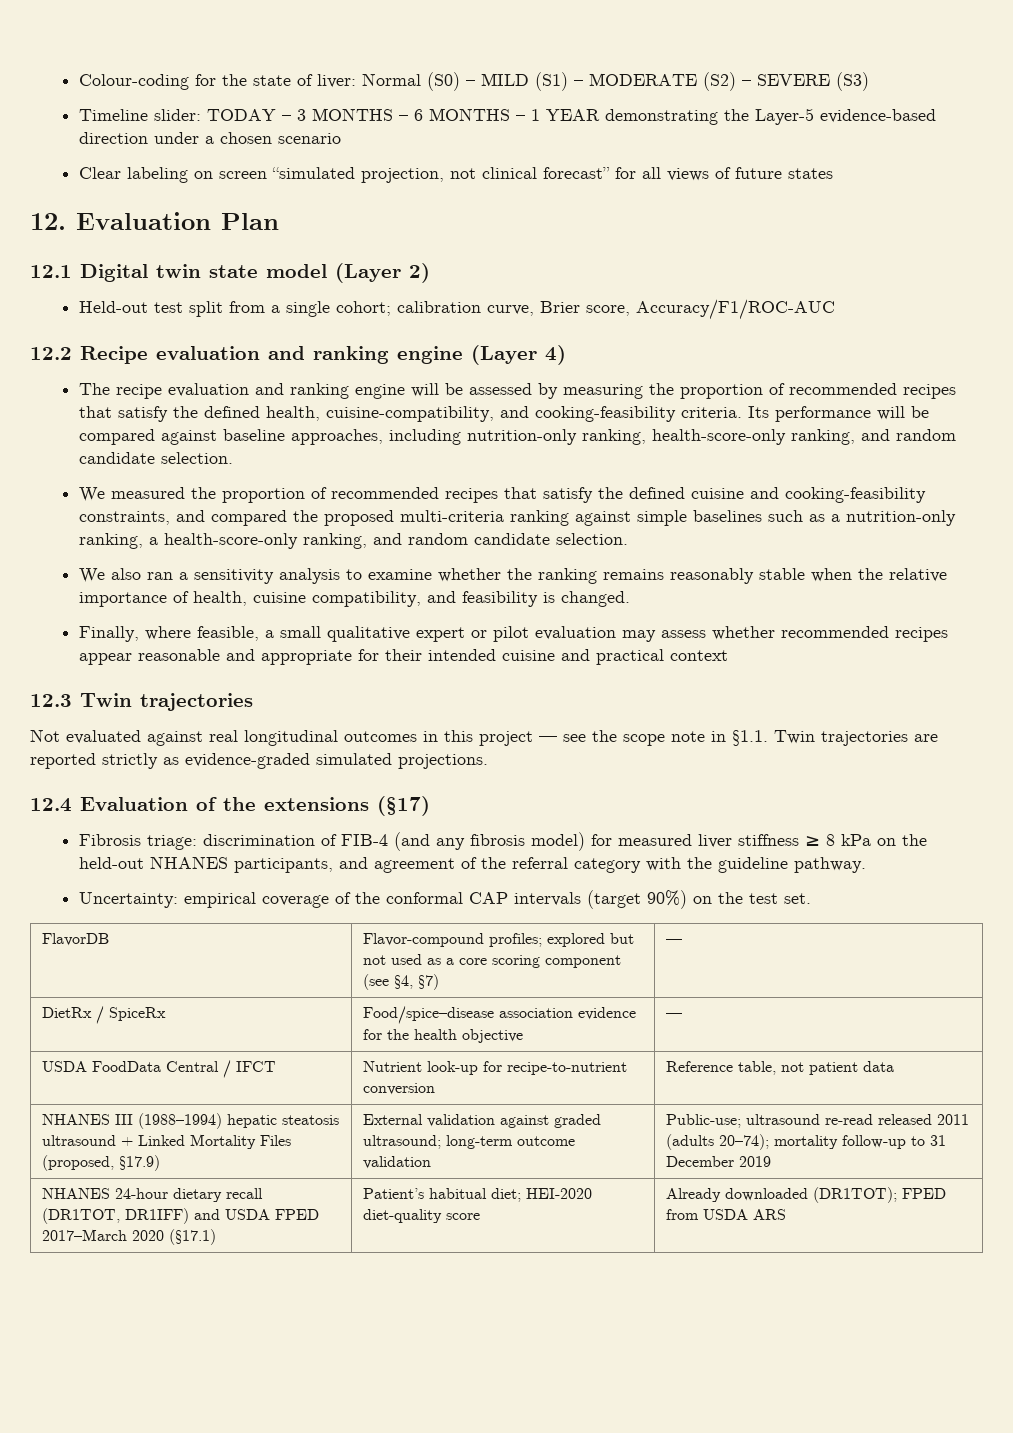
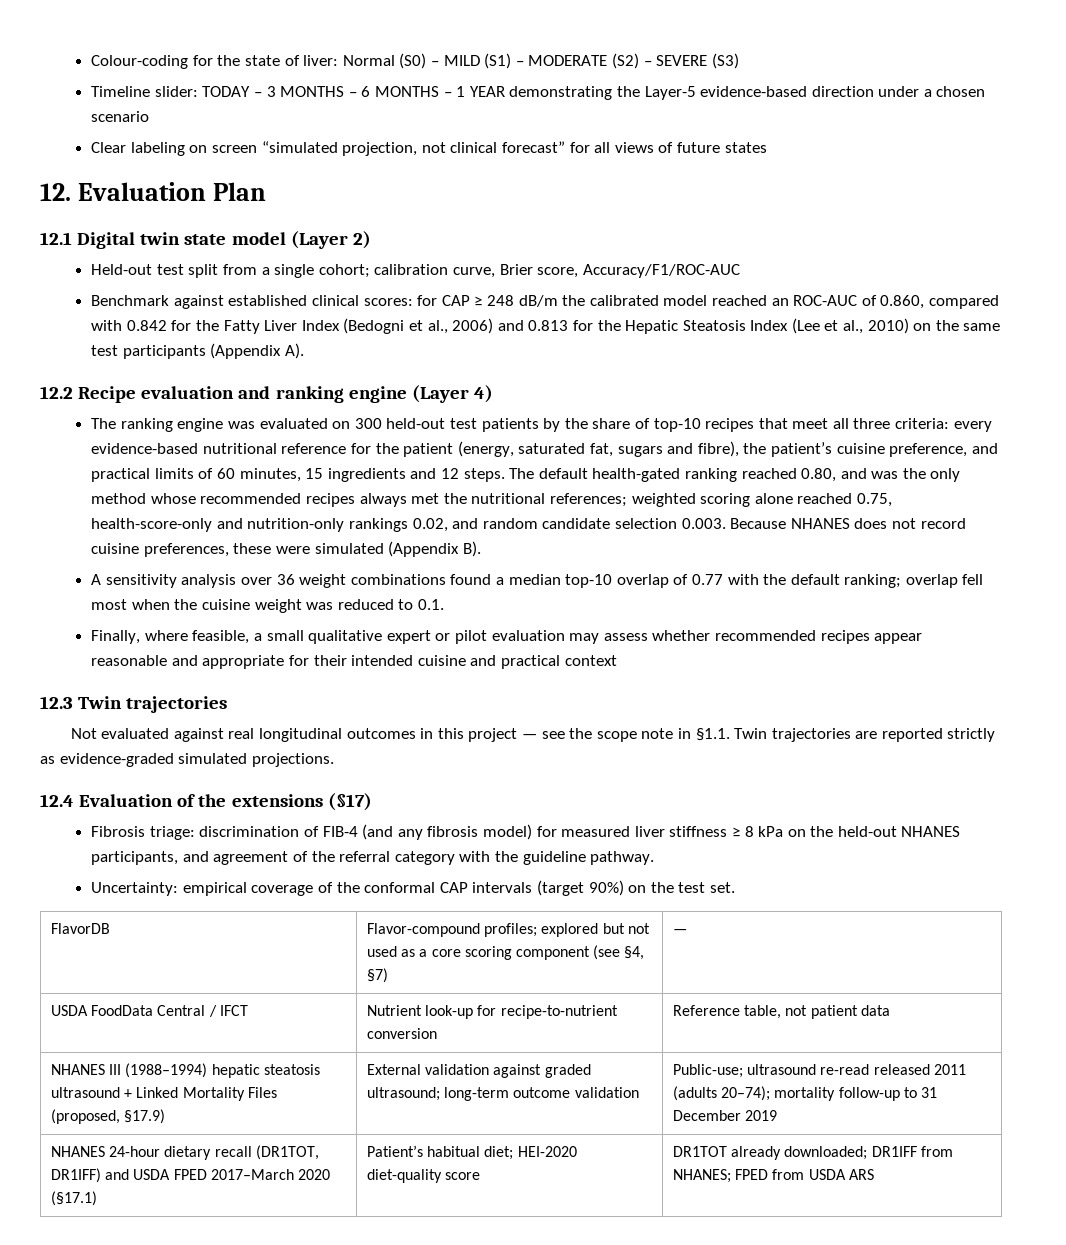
(835, 309) none -> [91,295,999,309] [91,318,1001,334] [91,343,305,359] // Benchmark against established clinical scores: for CAP ≥ 248 dB/m the calibrated model reached an ROC-AUC of 0.860, compared with 0.842 for the Fatty Liver Index (Bedogni et al., 2006) and 0.813 for the Hepatic Steatosis Index (Lee et al., 2010) on the same test participants (Appendix A).
[115,383,956,399] [78,406,929,422] [78,429,956,445] [78,452,233,464] [78,487,926,503] [78,510,956,526] [78,533,628,549] [78,568,947,584] [78,591,630,607] recipe evaluation and ranking engine will be assessed by measuring the proportion of recommended recipes that satisfy the defined health, cuisine-compatibility, and cooking-feasibility criteria. Its performance will be compared against baseline approaches, including nutrition-only ranking, health-score-only ranking, and random candidate selection. // We measured the proportion of recommended recipes that satisfy the defined cuisine and cooking-feasibility constraints, and compared the proposed multi-criteria ranking against simple baselines such as a nutrition-only ranking, a health-score-only ranking, and random candidate selection. // We also ran a sensitivity analysis to examine whether the ranking remains reasonably stable when the relative importance of health, cuisine compatibility, and feasibility is changed. -> [120,418,992,432] [91,441,998,457] [91,468,961,482] [91,493,892,507] [91,518,966,532] [91,541,481,557] [91,574,984,588] [91,599,445,613] ranking engine was evaluated on 300 held-out test patients by the share of top-10 recipes that meet all three criteria: every evidence-based nutritional reference for the patient (energy, saturated fat, sugars and fibre), the patient’s cuisine preference, and practical limits of 60 minutes, 15 ingredients and 12 steps. The default health-gated ranking reached 0.80, and was the only method whose recommended recipes always met the nutritional references; weighted scoring alone reached 0.75, health-score-only and nutrition-only rankings 0.02, and random candidate selection 0.003. Because NHANES does not record cuisine preferences, these were simulated (Appendix B). // A sensitivity analysis over 36 weight combinations found a median top-10 overlap of 0.77 with the default ranking; overlap fell most when the cuisine weight was reduced to 0.1.
[41,1006,166,1024] [362,1006,636,1024] [362,1029,523,1043] [665,1013,682,1018] // DietRx / SpiceRx | Food/spice–disease association evidence for the health objective | — -> (688, 931) none
[665,1187,897,1203] Already downloaded (DR1TOT); -> [673,1146,953,1160] [673,1169,732,1183] DR1TOT already downloaded; DR1IFF from NHANES;

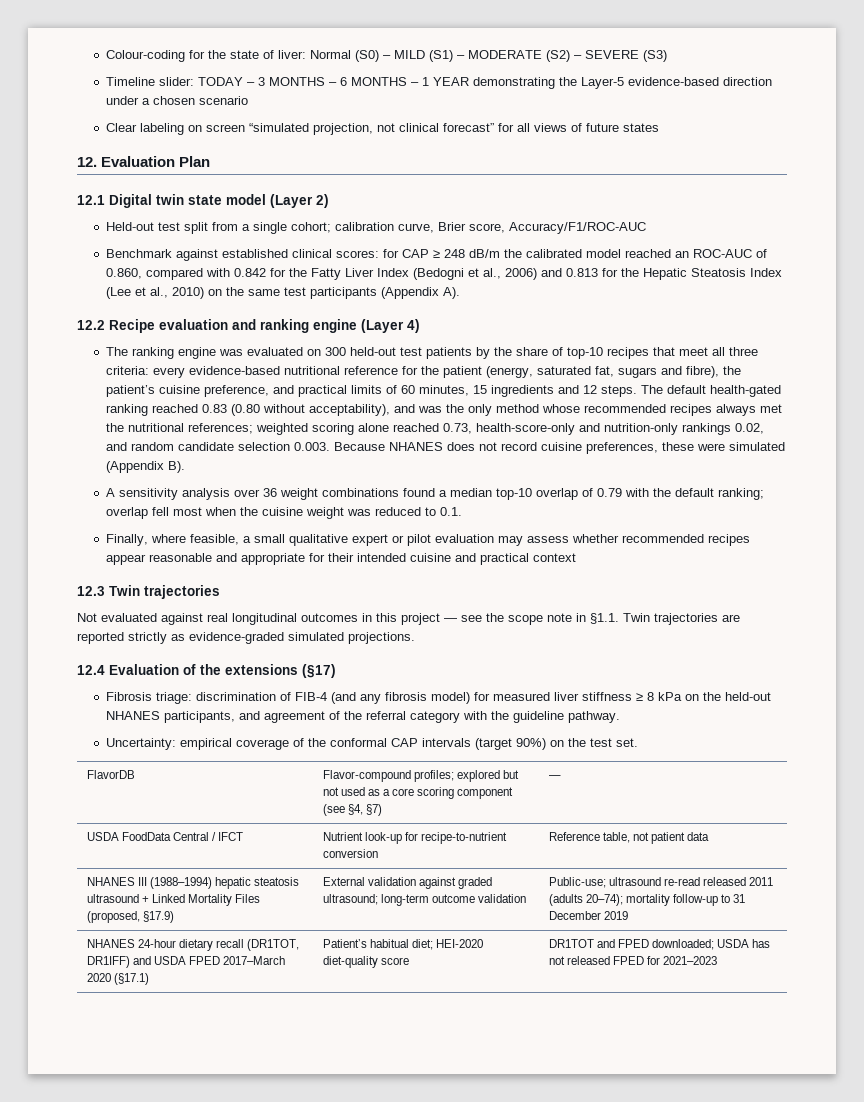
[801,468,837,482] 0.80, -> [202,404,391,416] 0.83 (0.80 without acceptability),
[856,493,892,507] 0.75, -> [443,423,473,434] 0.73,
[691,574,723,585] 0.77 -> [597,488,623,497] 0.79
[731,1146,953,1160] [673,1169,874,1183] already downloaded; DR1IFF from NHANES; FPED from USDA ARS -> [596,939,771,950] [548,956,718,965] and FPED downloaded; USDA has not released FPED for 2021–2023

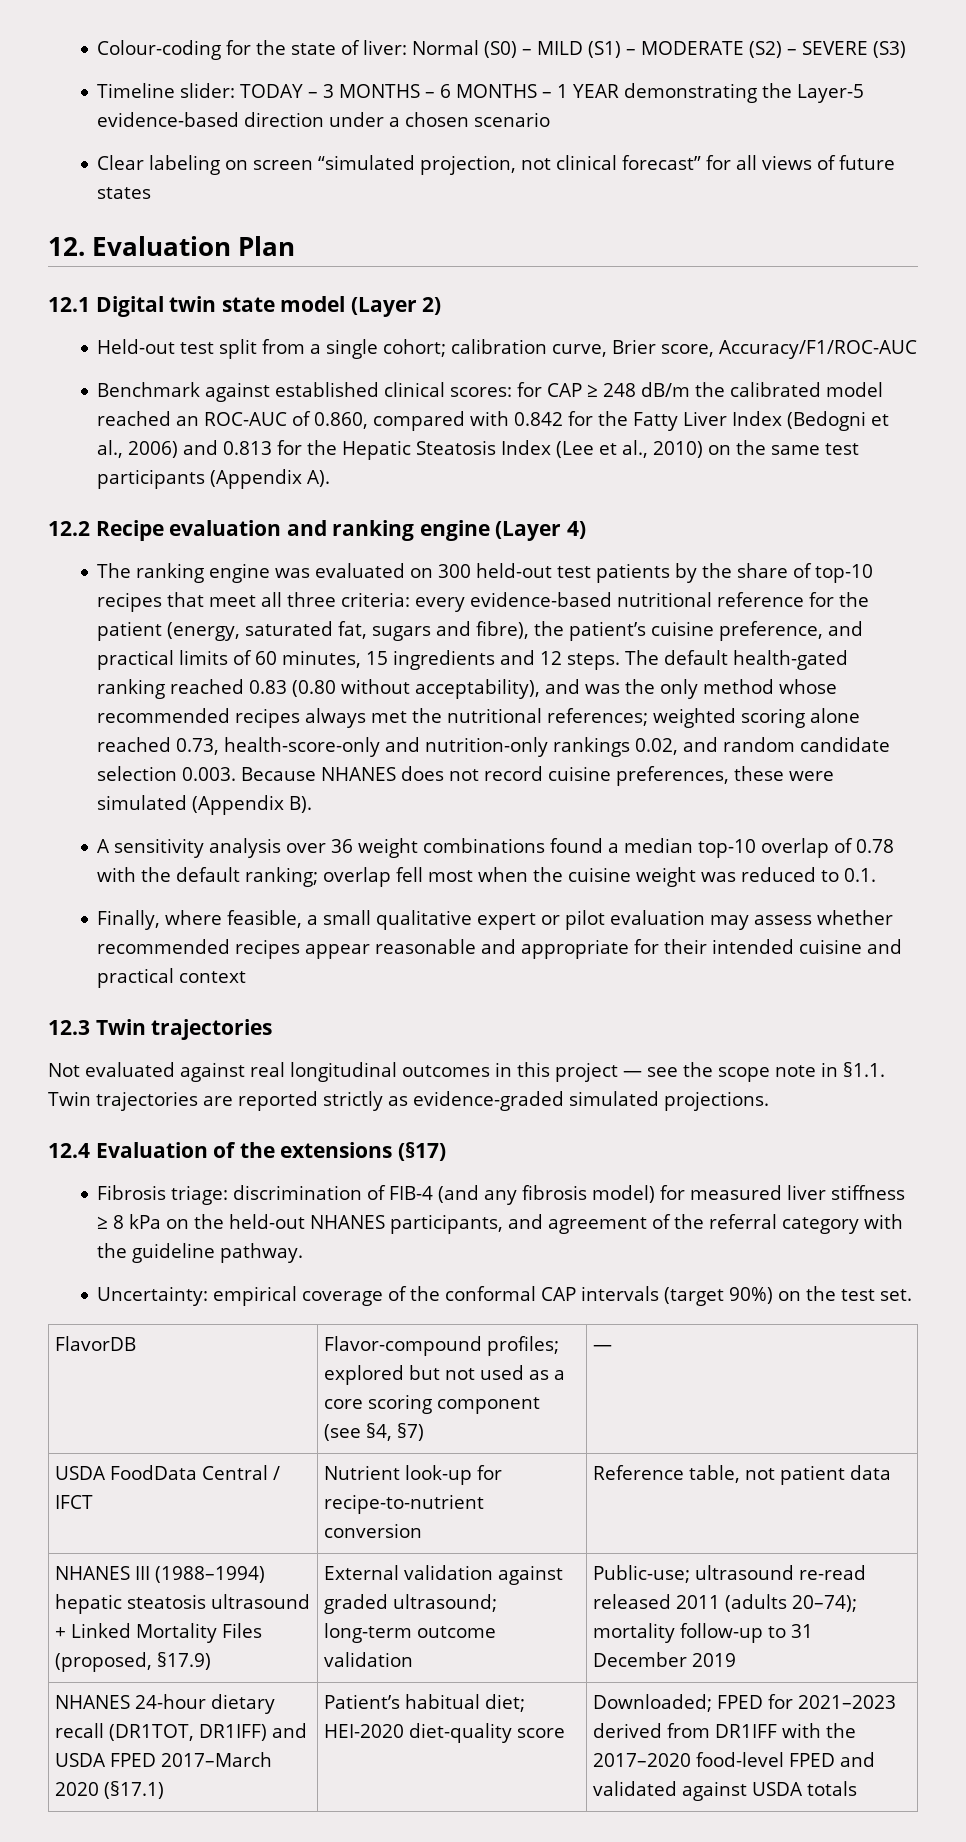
[597,488,623,497] 0.79 -> [856,839,895,853] 0.78
[548,939,771,950] [548,956,718,965] DR1TOT and FPED downloaded; USDA has not released FPED for 2021–2023 -> [593,1694,897,1712] [593,1723,857,1738] [593,1752,876,1767] [593,1781,858,1801] Downloaded; FPED for 2021–2023 derived from DR1IFF with the 2017–2020 food-level FPED and validated against USDA totals

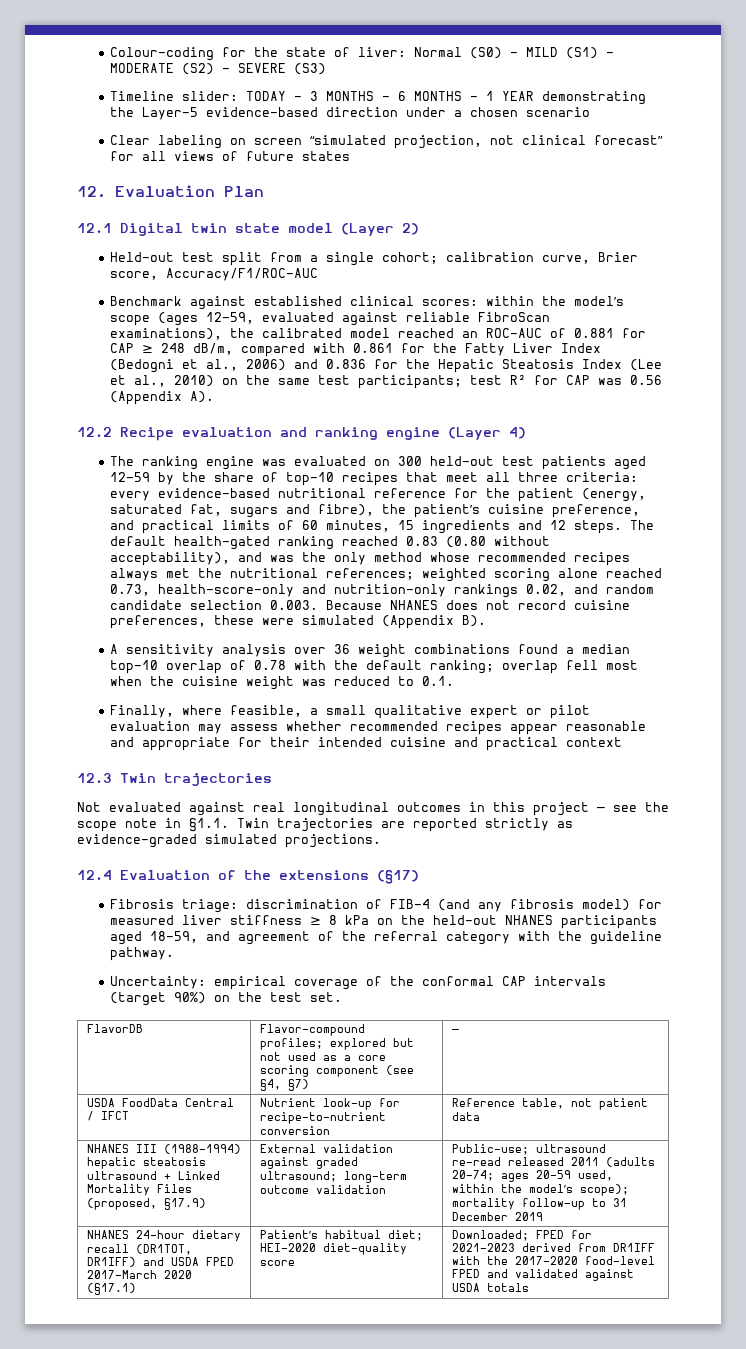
[517,382,691,397] for CAP ≥ 248 dB/m -> [486,296,625,306] [110,312,551,326] [110,328,223,340] within the model’s scope (ages 12–59, evaluated against reliable FibroScan examinations),
[314,412,369,429] 0.860, -> [574,328,647,338] [110,343,234,355] 0.881 for CAP ≥ 248 dB/m,
[514,412,564,426] 0.842 -> [353,343,394,353] 0.861
[223,441,273,455] 0.813 -> [326,359,367,369] 0.836
[97,469,206,489] participants -> [358,375,663,389] participants; test R² for CAP was 0.56
(671, 573) none -> [614,456,647,470] [110,472,151,482] aged 12–59
[390,1214,504,1234] participants, -> [561,915,658,929] [110,931,199,945] participants aged 18–59,
[792,1595,858,1612] 20–74); -> [451,1170,613,1182] [451,1184,629,1196] 20–74; ages 20–59 used, within the model’s scope);

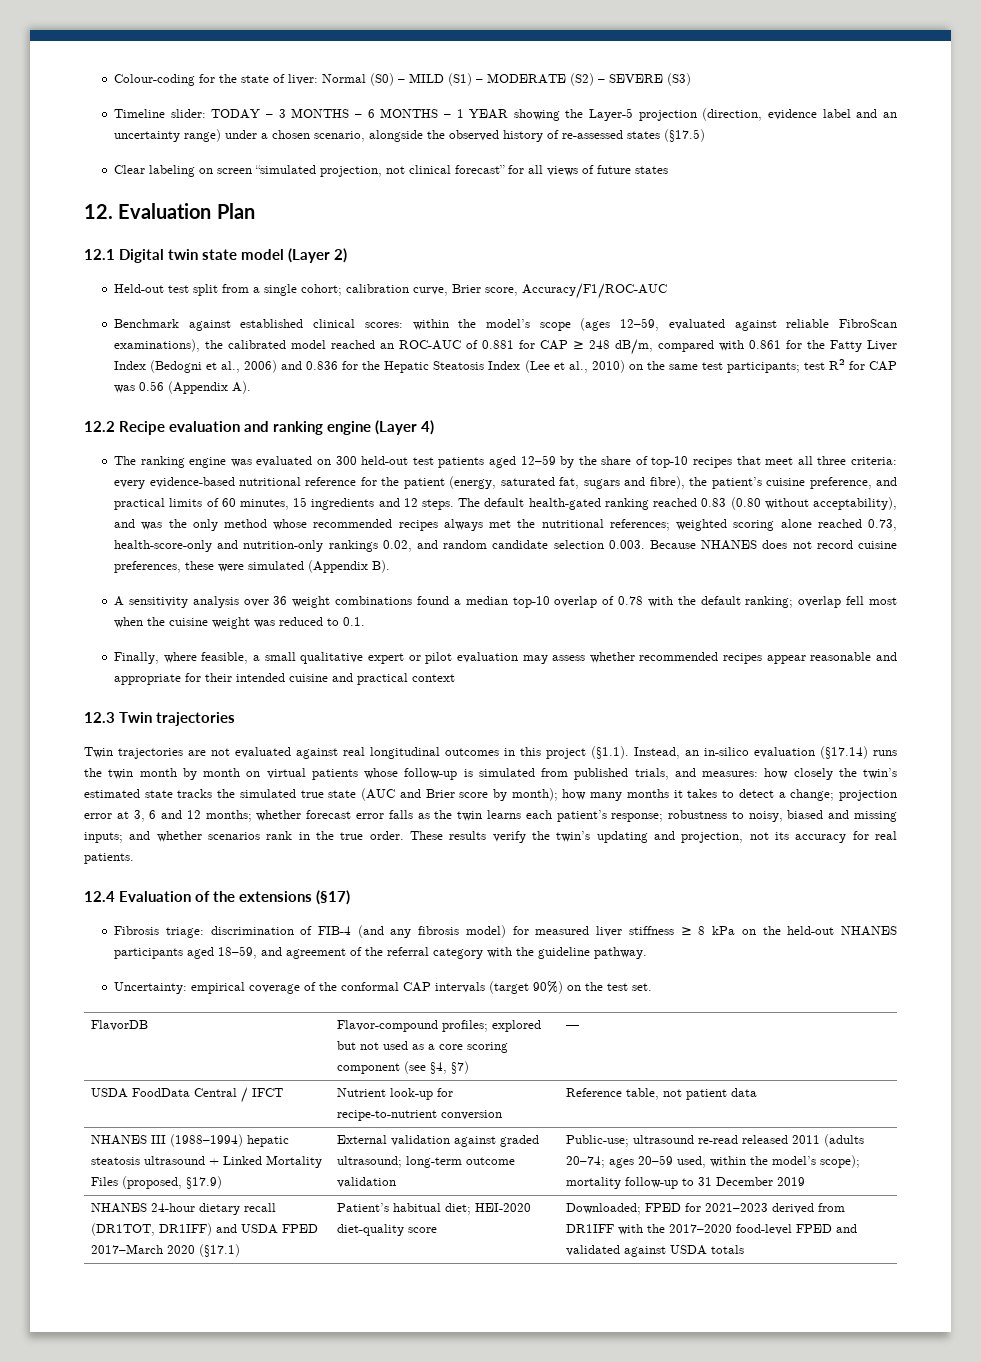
[542,91,647,105] demonstrating -> [513,109,560,121] showing
[206,107,591,117] evidence-based direction under a chosen scenario -> [638,108,897,121] [114,129,706,142] projection (direction, evidence label and an uncertainty range) under a chosen scenario, alongside the observed history of re-assessed states (§17.5)
[77,802,101,812] Not -> [84,747,230,759] Twin trajectories are not
[597,802,669,812] [77,818,573,832] [77,834,381,848] — see the scope note in §1.1. Twin trajectories are reported strictly as evidence-graded simulated projections. -> [591,746,897,759] [84,768,897,780] [84,788,898,801] [84,810,897,822] [84,831,898,843] [84,853,134,864] (§1.1). Instead, an in-silico evaluation (§17.14) runs the twin month by month on virtual patients whose follow-up is simulated from published trials, and measures: how closely the twin’s estimated state tracks the simulated true state (AUC and Brier score by month); how many months it takes to detect a change; projection error at 3, 6 and 12 months; whether forecast error falls as the twin learns each patient’s response; robustness to noisy, biased and missing inputs; and whether scenarios rank in the true order. These results verify the twin’s updating and projection, not its accuracy for real patients.

